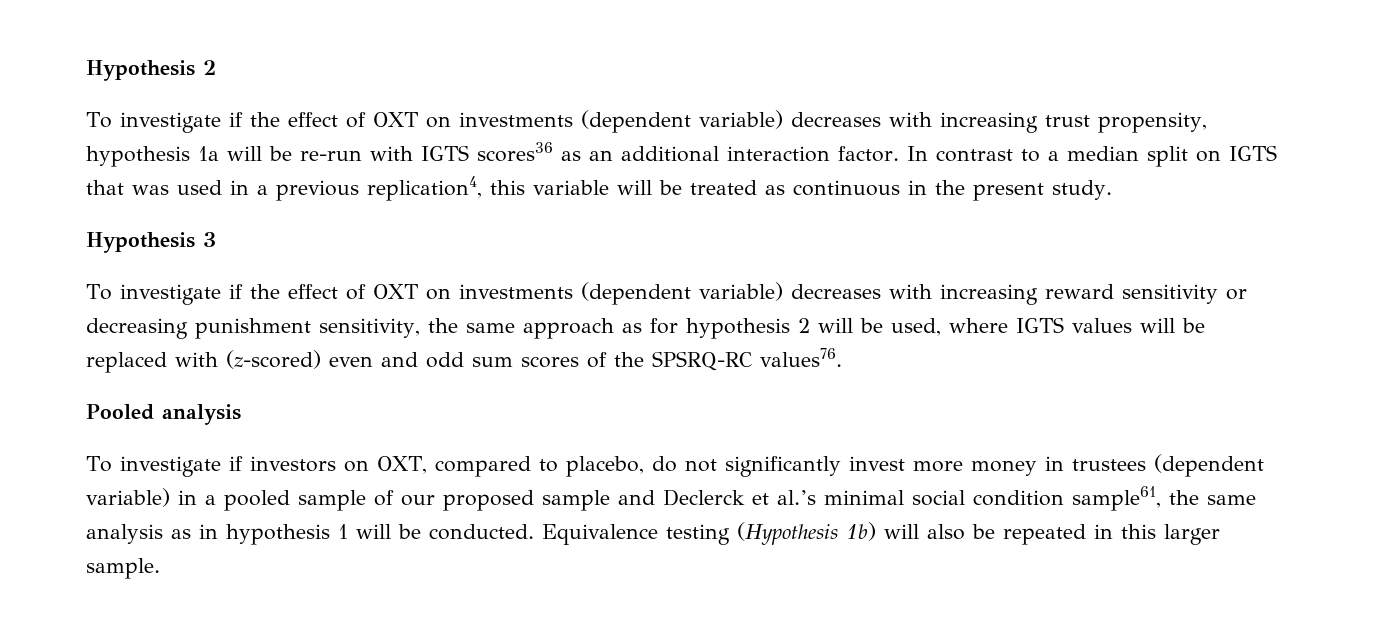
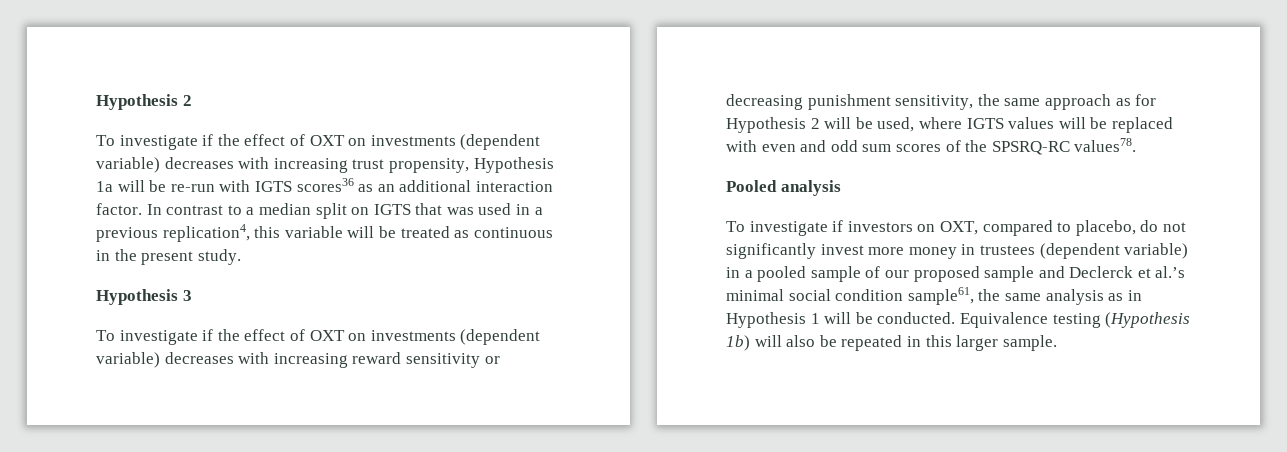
[86,146,190,167] hypothesis -> [473,157,554,173] Hypothesis
[685,318,790,339] hypothesis -> [726,117,806,133] Hypothesis
[226,350,321,369] (z-scored) -> (757, 146) none
[760,348,842,367] values76. -> [1074,138,1137,152] values78.
[226,524,330,545] hypothesis -> [726,312,806,328] Hypothesis

